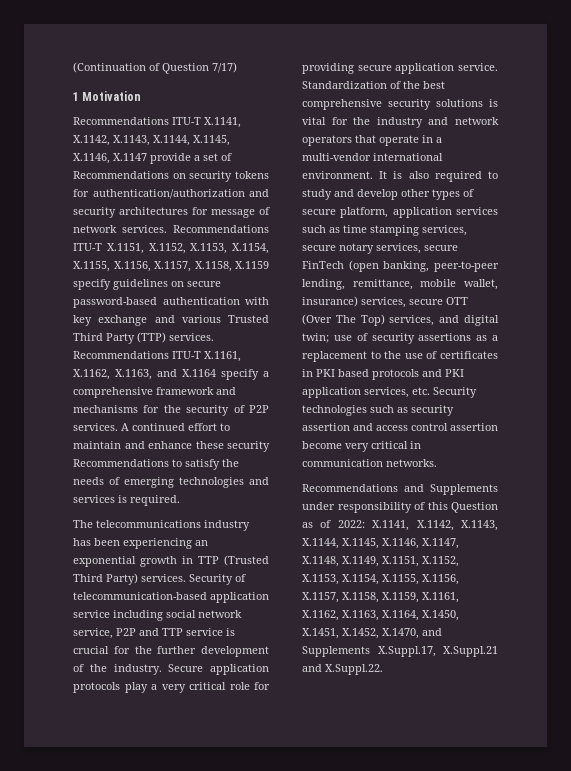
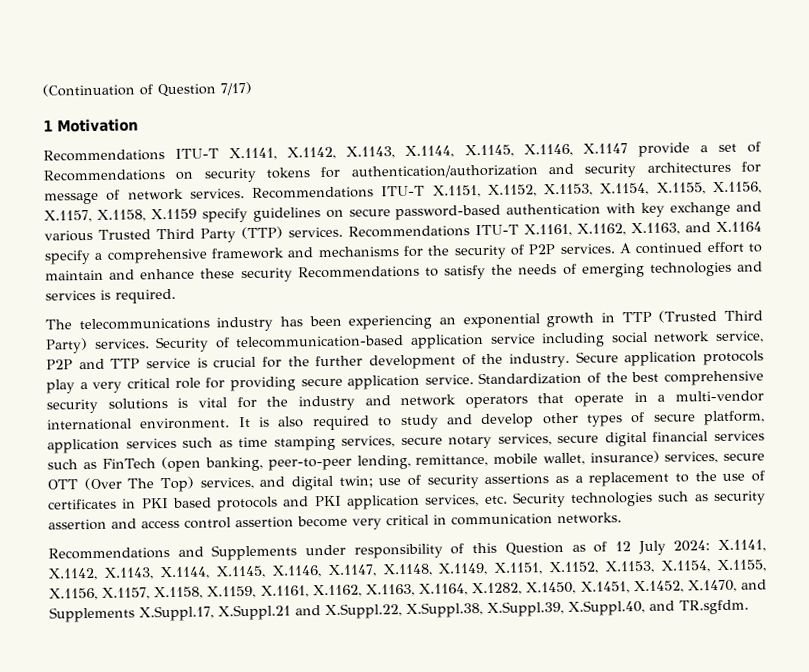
(458, 248) none -> [604,430,766,447] [47,459,97,470] digital financial services such as
[337,520,365,528] 2022: -> [614,540,711,556] 12 July 2024:
(419, 615) none -> [472,582,523,596] X.1282,
[325,664,383,675] X.Suppl.22. -> [325,599,749,620] X.Suppl.22, X.Suppl.38, X.Suppl.39, X.Suppl.40, and TR.sgfdm.

